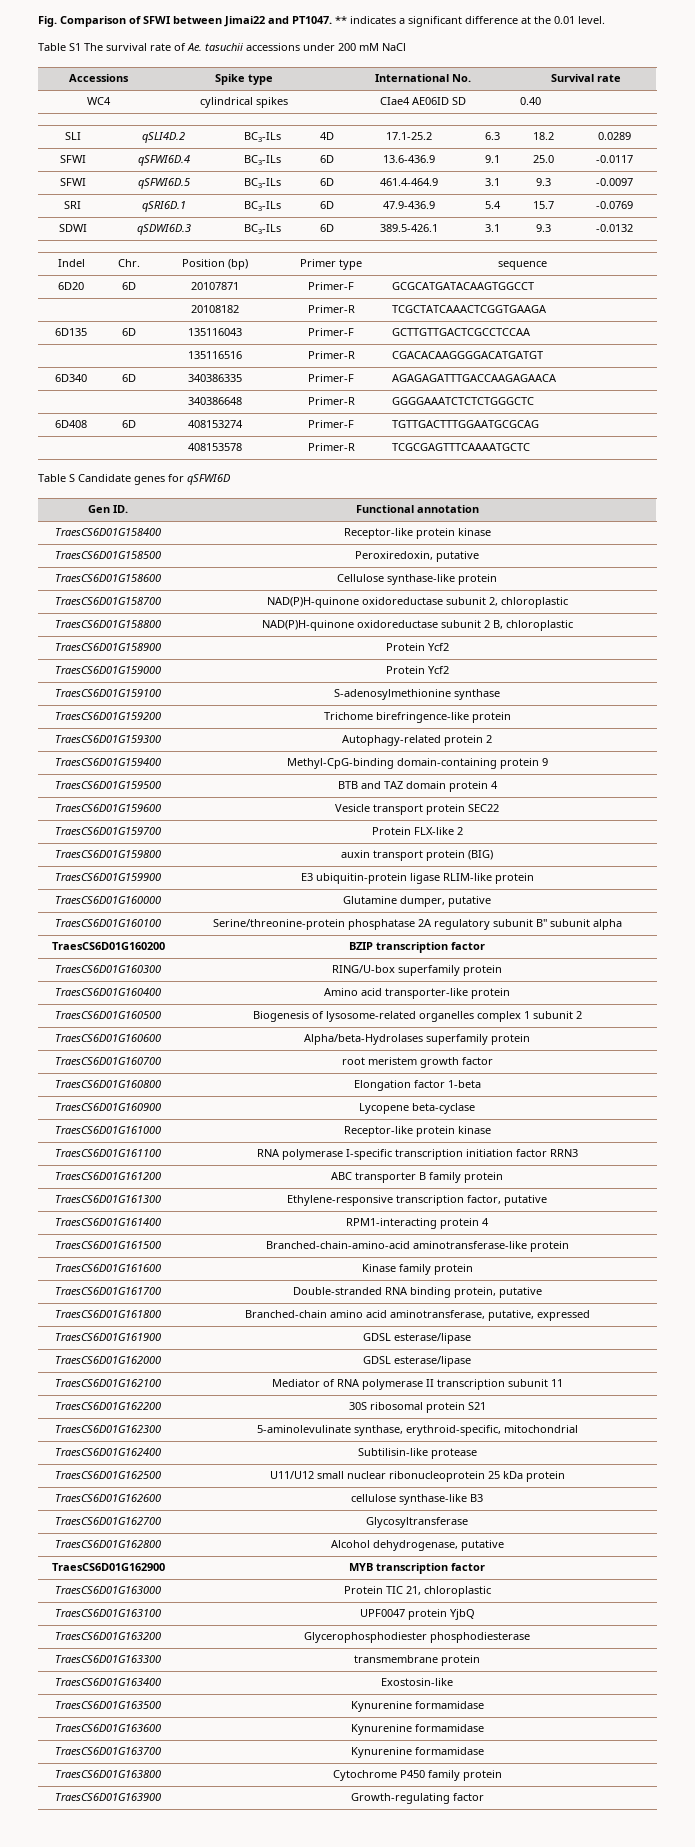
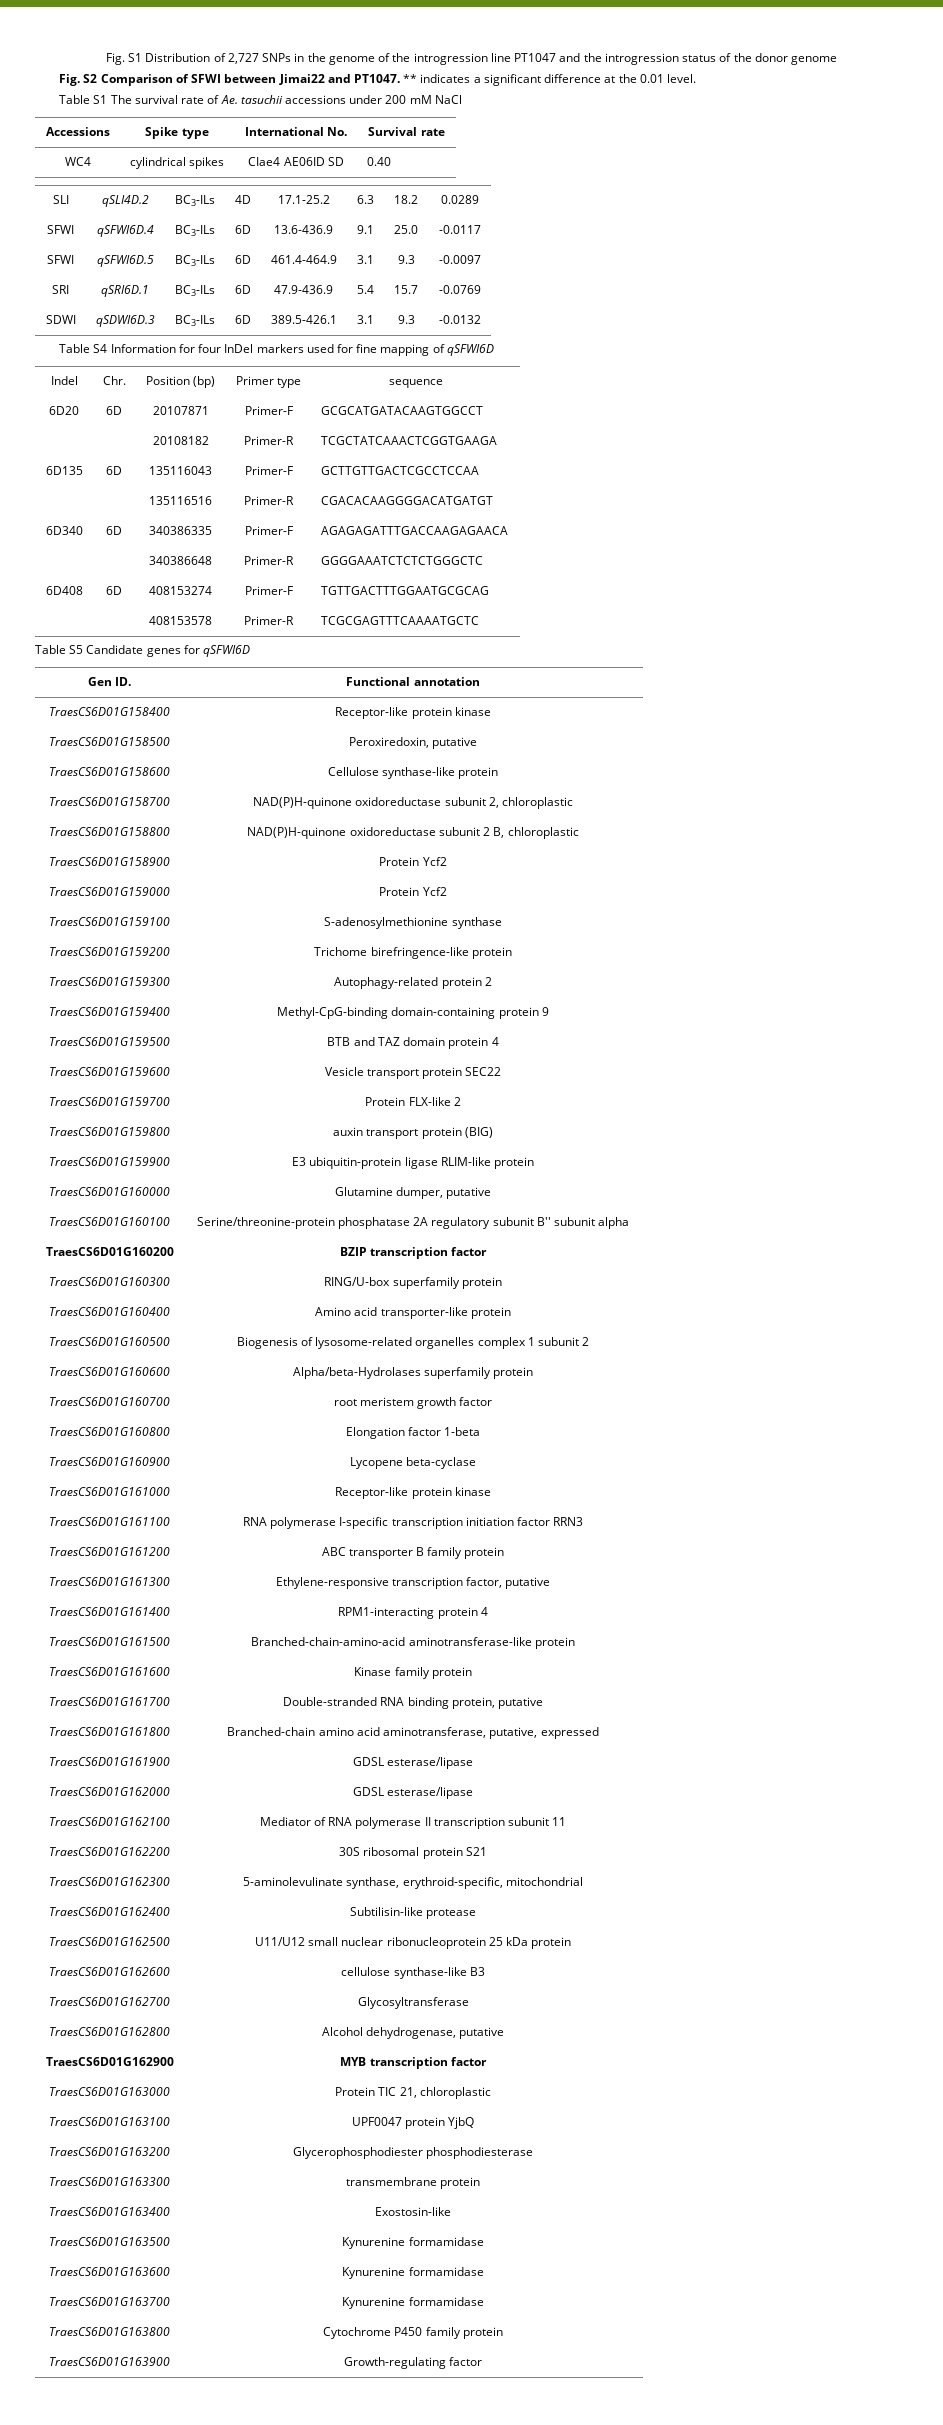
[38,16,57,27] Fig. -> [105,53,838,65] [59,74,98,86] Fig. S1 Distribution of 2,727 SNPs in the genome of the introgression line PT1047 and the introgression status of the donor genome // Fig. S2
(633, 228) none -> [59,344,494,356] // Table S4 Information for four InDel markers used for fine mapping of qSFWI6D
[69,474,75,482] S -> [69,645,84,654] S5

